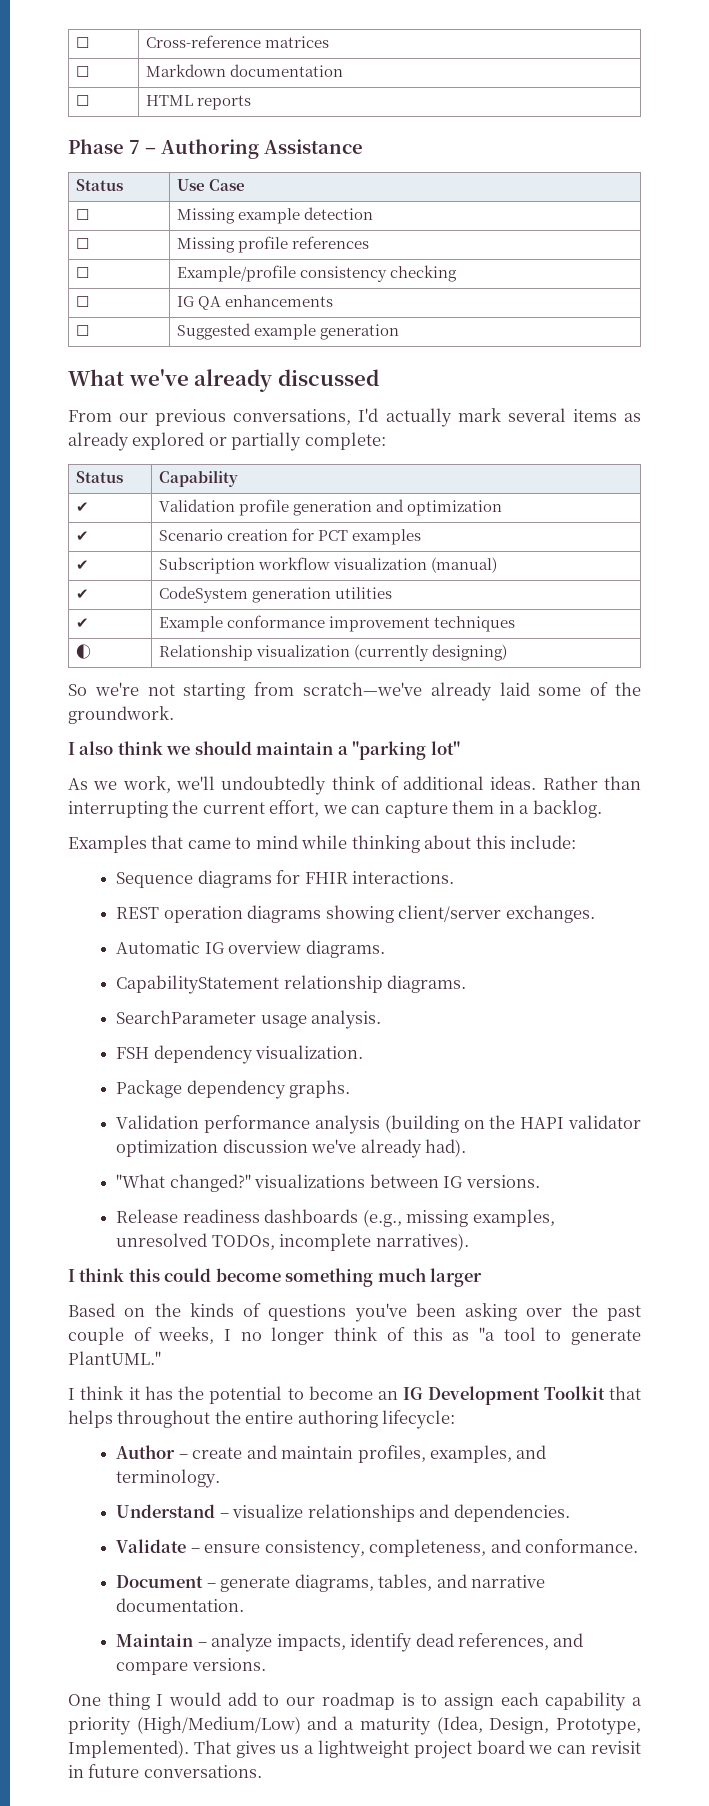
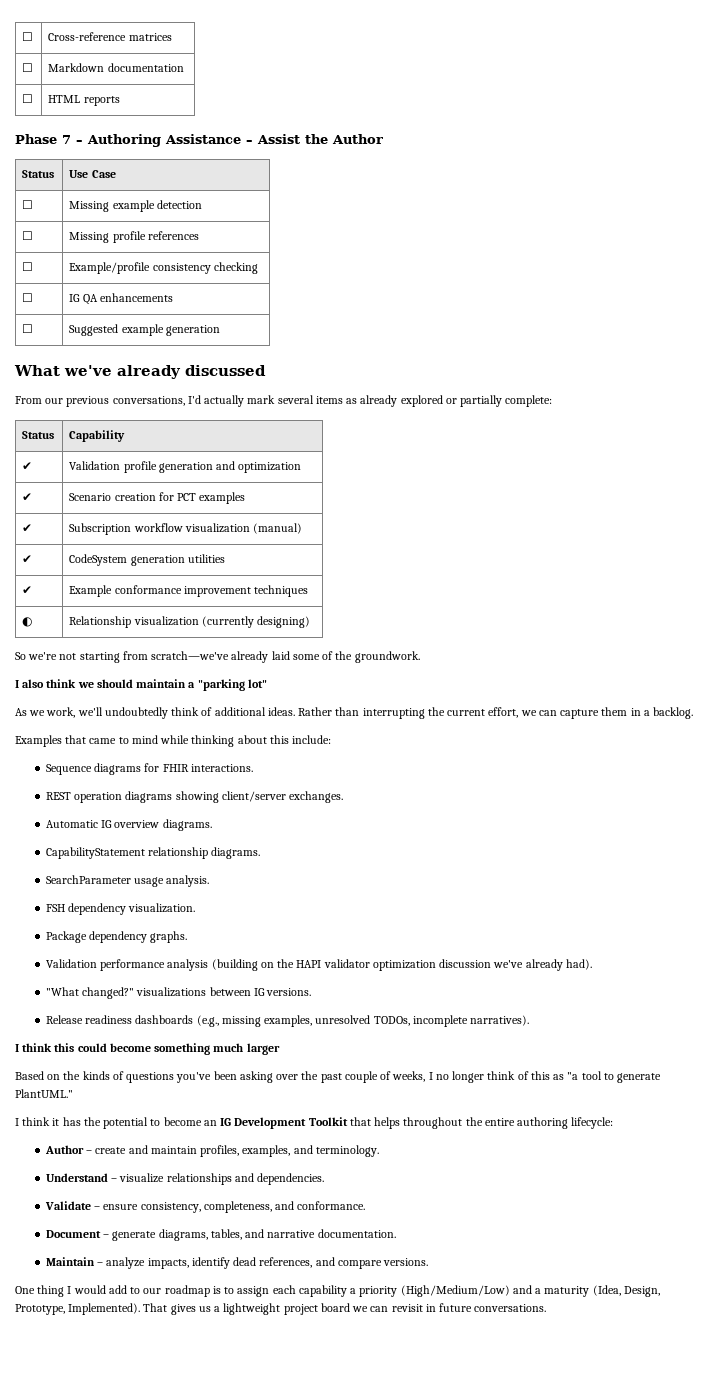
(363, 146) none -> [246,134,383,144] – Assist the Author

